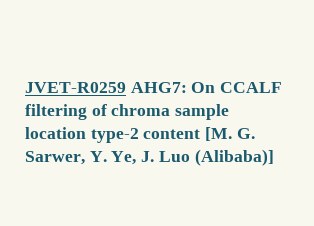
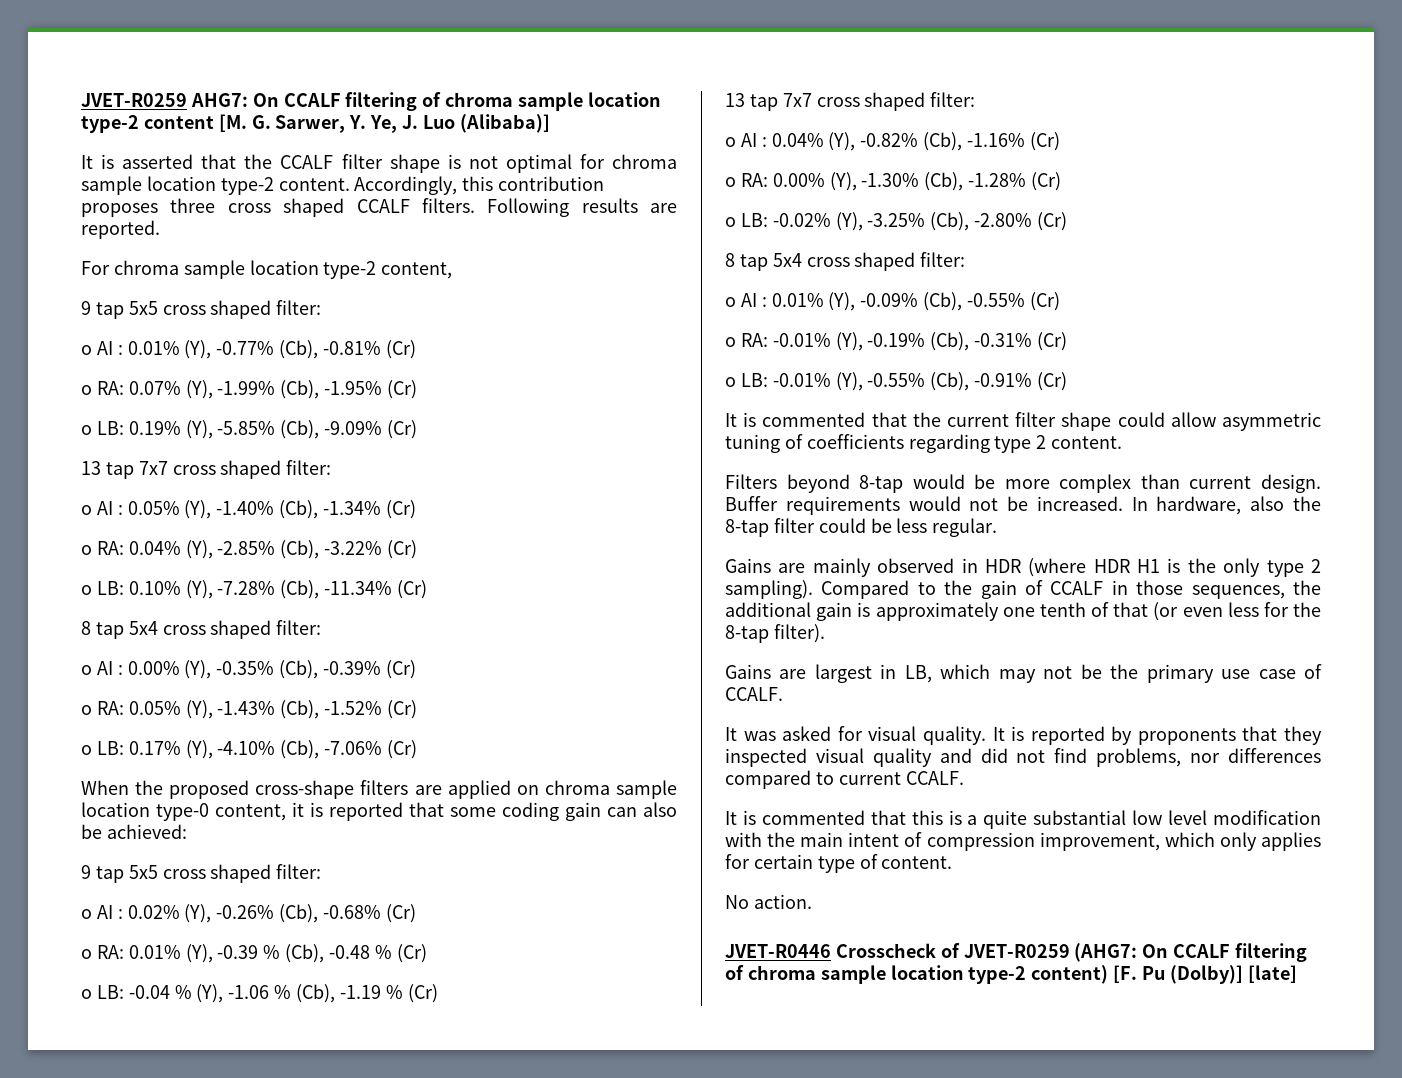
(274, 157) none -> [81,154,677,173] [81,176,605,195] [81,198,677,217] [81,220,160,239] [81,260,453,279] [81,300,322,319] [81,340,416,359] [81,380,418,399] [81,420,418,439] [81,460,332,479] [81,500,416,519] [81,540,418,559] [81,580,428,599] [81,620,322,639] [81,660,416,679] [81,700,418,719] [81,740,418,759] [81,780,677,799] [81,802,677,821] [81,824,187,839] [81,864,322,883] [81,904,416,923] [81,944,427,963] [81,984,438,1003] [725,92,976,111] [725,132,1060,151] [725,172,1062,191] [725,212,1068,231] [725,252,966,271] [725,292,1060,311] [725,332,1068,351] [725,372,1068,391] [725,412,1321,431] [725,434,1123,453] [725,474,1321,493] [725,496,1321,515] [725,518,998,537] [725,558,1322,577] [725,580,1321,599] [725,602,1321,621] [725,624,825,643] [725,664,1322,683] [725,687,783,701] [725,726,1322,745] [725,748,1321,767] [725,770,964,789] [725,810,1321,829] [725,832,1321,851] [725,854,953,873] [725,894,812,909] [725,943,1308,962] [725,965,1297,984] // It is asserted that the CCALF filter shape is not optimal for chroma sample location type-2 content. Accordingly, this contribution proposes three cross shaped CCALF filters. Following results are reported. // For chroma sample location type-2 content, // 9 tap 5x5 cross shaped filter: // o AI : 0.01% (Y), -0.77% (Cb), -0.81% (Cr) // o RA: 0.07% (Y), -1.99% (Cb), -1.95% (Cr) // o LB: 0.19% (Y), -5.85% (Cb), -9.09% (Cr) // 13 tap 7x7 cross shaped filter: // o AI : 0.05% (Y), -1.40% (Cb), -1.34% (Cr) // o RA: 0.04% (Y), -2.85% (Cb), -3.22% (Cr) // o LB: 0.10% (Y), -7.28% (Cb), -11.34% (Cr) // 8 tap 5x4 cross shaped filter: // o AI : 0.00% (Y), -0.35% (Cb), -0.39% (Cr) // o RA: 0.05% (Y), -1.43% (Cb), -1.52% (Cr) // o LB: 0.17% (Y), -4.10% (Cb), -7.06% (Cr) // When the proposed cross-shape filters are applied on chroma sample location type-0 content, it is reported that some coding gain can also be achieved: // 9 tap 5x5 cross shaped filter: // o AI : 0.02% (Y), -0.26% (Cb), -0.68% (Cr) // o RA: 0.01% (Y), -0.39 % (Cb), -0.48 % (Cr) // o LB: -0.04 % (Y), -1.06 % (Cb), -1.19 % (Cr) // 13 tap 7x7 cross shaped filter: // o AI : 0.04% (Y), -0.82% (Cb), -1.16% (Cr) // o RA: 0.00% (Y), -1.30% (Cb), -1.28% (Cr) // o LB: -0.02% (Y), -3.25% (Cb), -2.80% (Cr) // 8 tap 5x4 cross shaped filter: // o AI : 0.01% (Y), -0.09% (Cb), -0.55% (Cr) // o RA: -0.01% (Y), -0.19% (Cb), -0.31% (Cr) // o LB: -0.01% (Y), -0.55% (Cb), -0.91% (Cr) // It is commented that the current filter shape could allow asymmetric tuning of coefficients regarding type 2 content. // Filters beyond 8-tap would be more complex than current design. Buffer requirements would not be increased. In hardware, also the 8-tap filter could be less regular. // Gains are mainly observed in HDR (where HDR H1 is the only type 2 sampling). Compared to the gain of CCALF in those sequences, the additional gain is approximately one tenth of that (or even less for the 8-tap filter). // Gains are largest in LB, which may not be the primary use case of CCALF. // It was asked for visual quality. It is reported by proponents that they inspected visual quality and did not find problems, nor differences compared to current CCALF. // It is commented that this is a quite substantial low level modification with the main intent of compression improvement, which only applies for certain type of content. // No action. // JVET-R0446 Crosscheck of JVET-R0259 (AHG7: On CCALF filtering of chroma sample location type-2 content) [F. Pu (Dolby)] [late]

